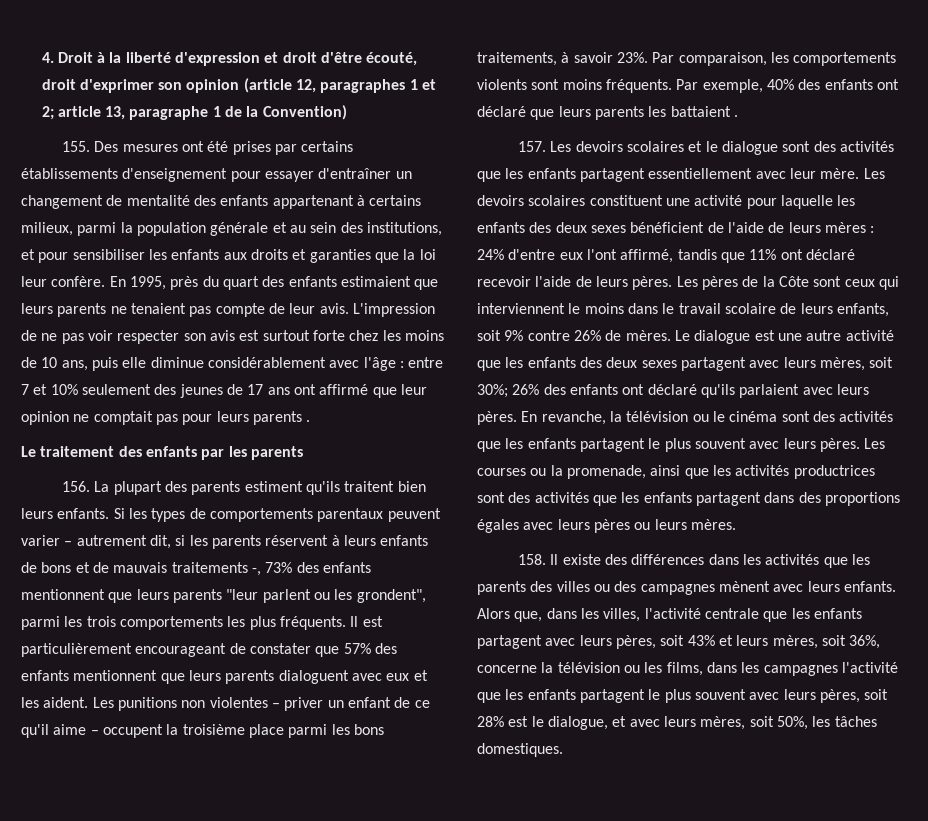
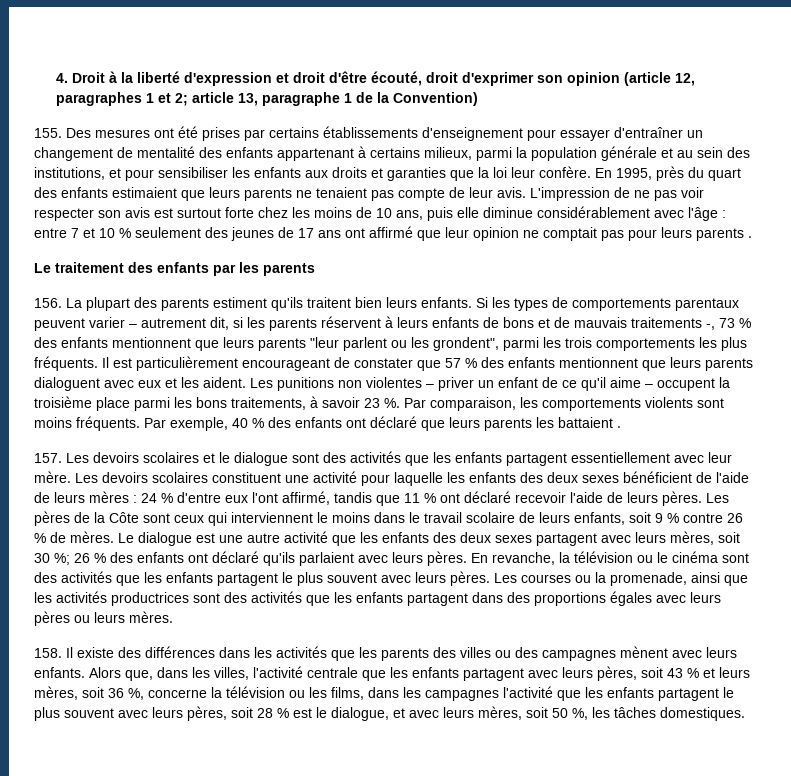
[50,384,78,395] 10% -> [99,228,131,238] 10 %
[265,562,293,573] 73% -> [719,318,751,328] 73 %
[343,643,371,654] 57% -> [445,358,477,368] 57 %
[616,52,648,63] 23%. -> [364,398,400,408] 23 %.
[766,79,794,90] 40% -> [232,418,264,428] 40 %
[477,249,504,260] 24% -> [141,493,173,503] 24 %
[749,249,777,260] 11% -> [404,493,436,503] 11 %
[504,330,601,341] 9% contre 26% -> [655,513,743,523] [34,533,46,543] 9 % contre 26 %
[477,384,540,398] 30%; 26% -> [34,553,106,565] 30 %; 26 %
[687,635,715,646] 43% -> [667,668,699,678] 43 %
[849,635,881,649] 36%, -> [108,688,144,700] 36 %,
[477,716,504,727] 28% -> [257,708,289,718] 28 %
[776,716,808,730] 50%, -> [552,708,588,720] 50 %,

